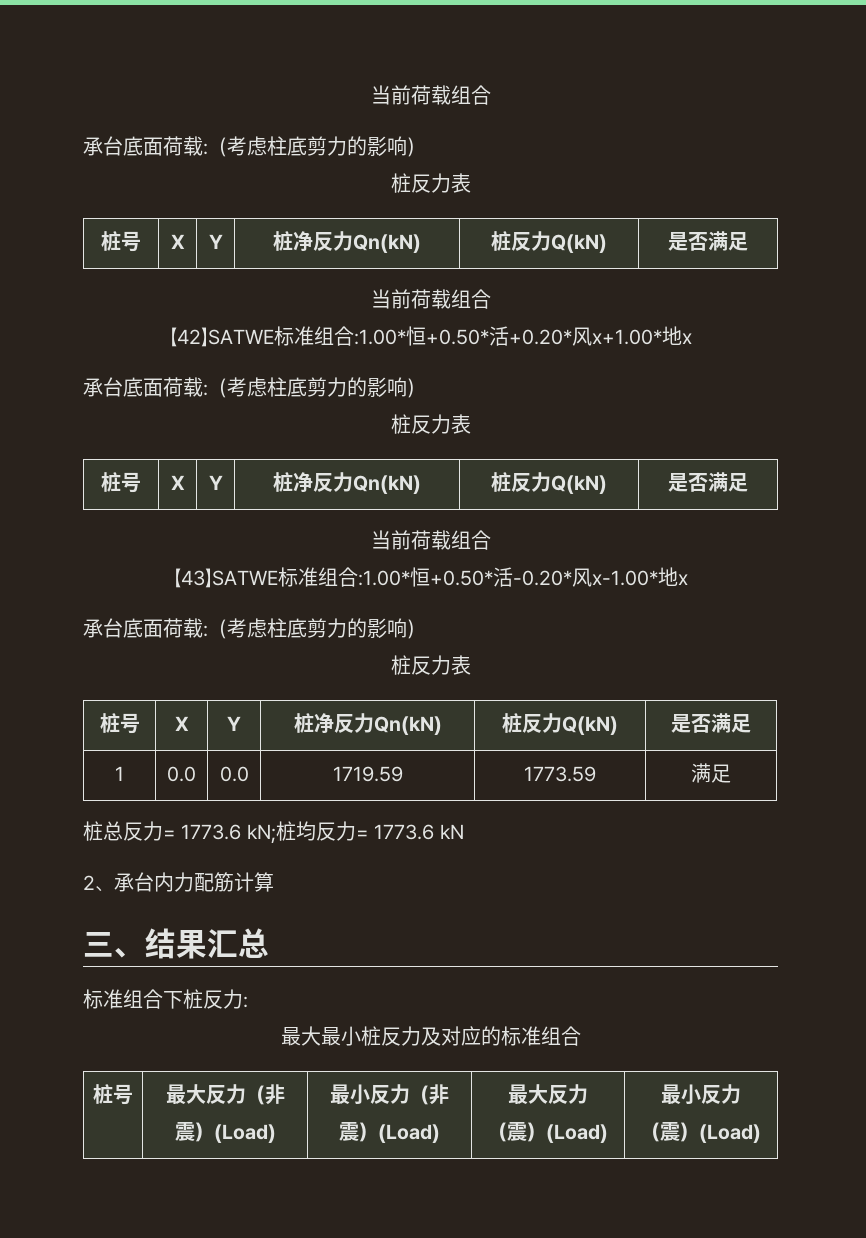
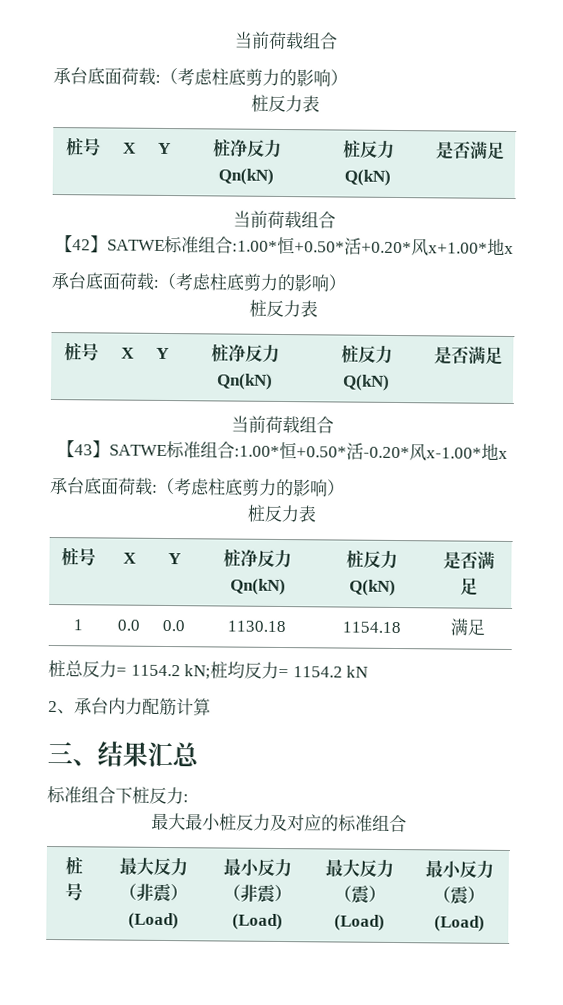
[332,766,403,782] [524,766,596,782] 1719.59 | 1773.59 -> [227,620,286,633] [341,621,401,634] 1130.18 | 1154.18
[181,824,242,840] 1773.6 -> [130,664,181,677] 1154.2
[374,824,435,840] 1773.6 -> [292,666,343,678] 1154.2

